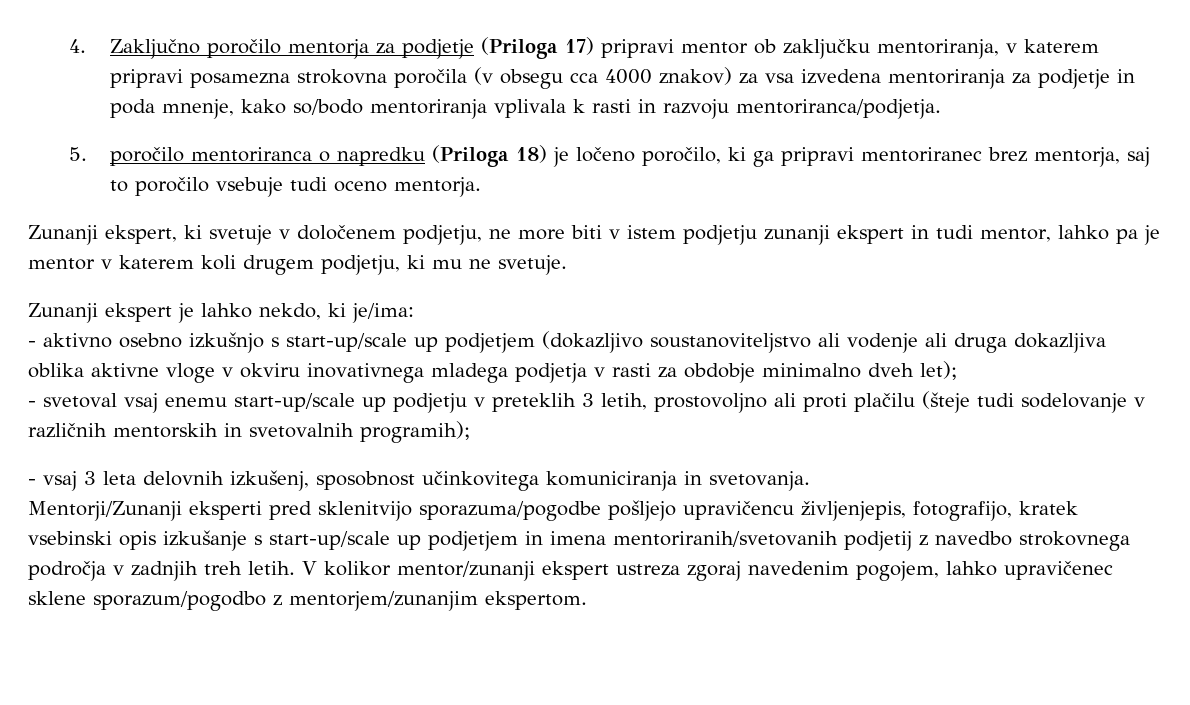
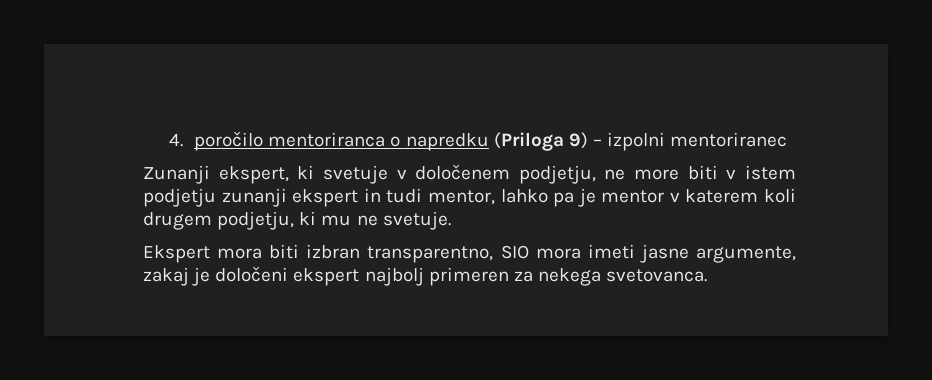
[109,37,1099,59] [109,67,1135,89] [109,99,941,119] [68,147,87,161] Zaključno poročilo mentorja za podjetje (Priloga 17) pripravi mentor ob zaključku mentoriranja, v katerem pripravi posamezna strokovna poročila (v obsegu cca 4000 znakov) za vsa izvedena mentoriranja za podjetje in poda mnenje, kako so/bodo mentoriranja vplivala k rasti in razvoju mentoriranca/podjetja. // 5. -> (183, 140) none
[515,145,1150,167] [109,177,481,197] 18) je ločeno poročilo, ki ga pripravi mentoriranec brez mentorja, saj to poročilo vsebuje tudi oceno mentorja. -> [568,132,788,151] 9) – izpolni mentoriranec
[28,303,414,323] [28,331,1106,353] [28,361,957,383] [28,391,1145,413] [28,421,470,443] [28,470,810,491] [28,500,1078,521] [28,530,1130,551] [28,561,1113,581] [28,591,587,611] Zunanji ekspert je lahko nekdo, ki je/ima: // - aktivno osebno izkušnjo s start-up/scale up podjetjem (dokazljivo soustanoviteljstvo ali vodenje ali druga dokazljiva oblika aktivne vloge v okviru inovativnega mladega podjetja v rasti za obdobje minimalno dveh let); // - svetoval vsaj enemu start-up/scale up podjetju v preteklih 3 letih, prostovoljno ali proti plačilu (šteje tudi sodelovanje v različnih mentorskih in svetovalnih programih); // - vsaj 3 leta delovnih izkušenj, sposobnost učinkovitega komuniciranja in svetovanja. // Mentorji/Zunanji eksperti pred sklenitvijo sporazuma/pogodbe pošljejo upravičencu življenjepis, fotografijo, kratek vsebinski opis izkušanje s start-up/scale up podjetjem in imena mentoriranih/svetovanih podjetij z navedbo strokovnega področja v zadnjih treh letih. V kolikor mentor/zunanji ekspert ustreza zgoraj navedenim pogojem, lahko upravičenec sklene sporazum/pogodbo z mentorjem/zunanjim ekspertom. -> [143,244,797,263] [143,266,708,286] Ekspert mora biti izbran transparentno, SIO mora imeti jasne argumente, zakaj je določeni ekspert najbolj primeren za nekega svetovanca.

